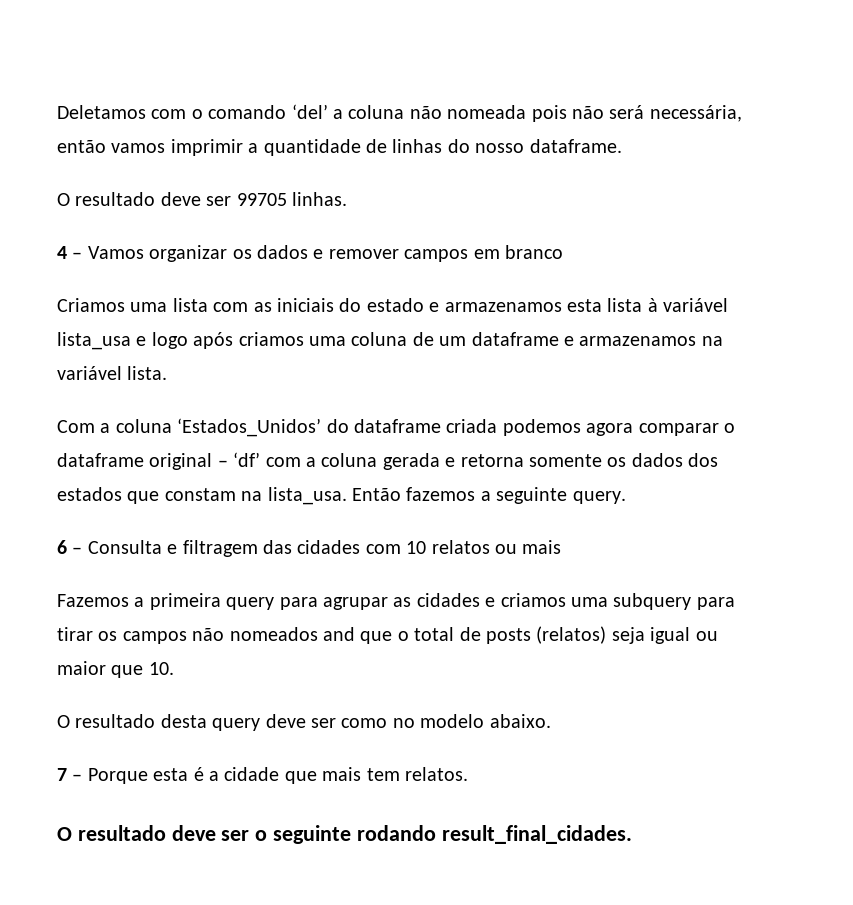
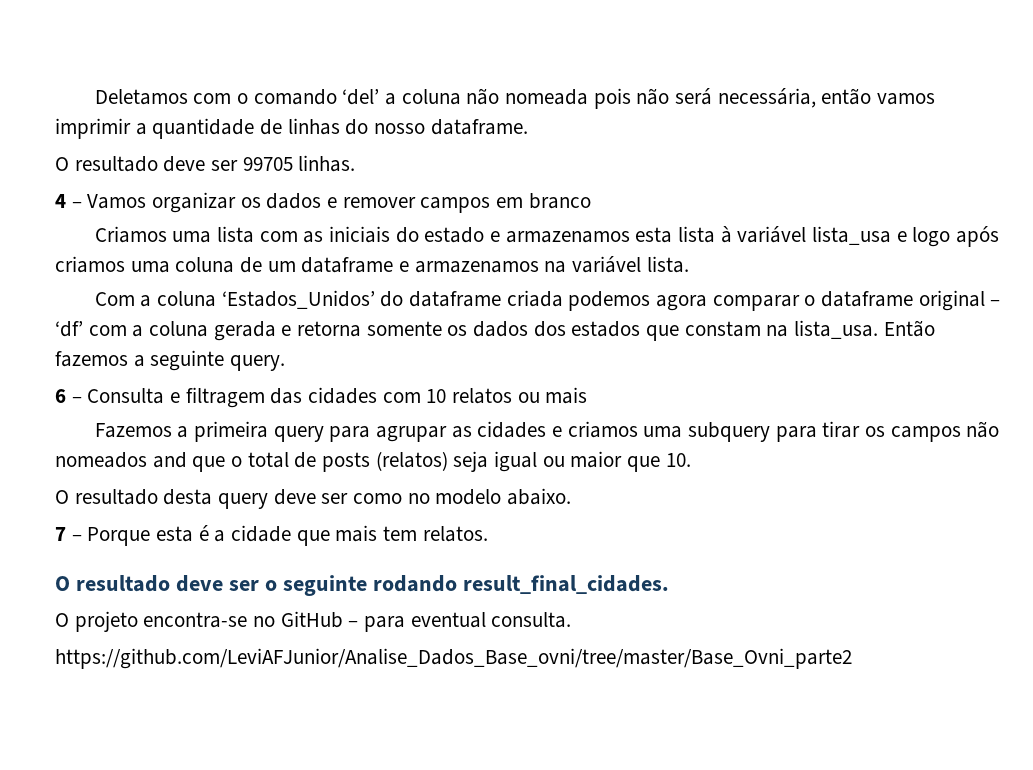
(632, 834) none -> [55,611,572,632] [55,648,852,669] // O projeto encontra-se no GitHub – para eventual consulta. // https://github.com/LeviAFJunior/Analise_Dados_Base_ovni/tree/master/Base_Ovni_parte2

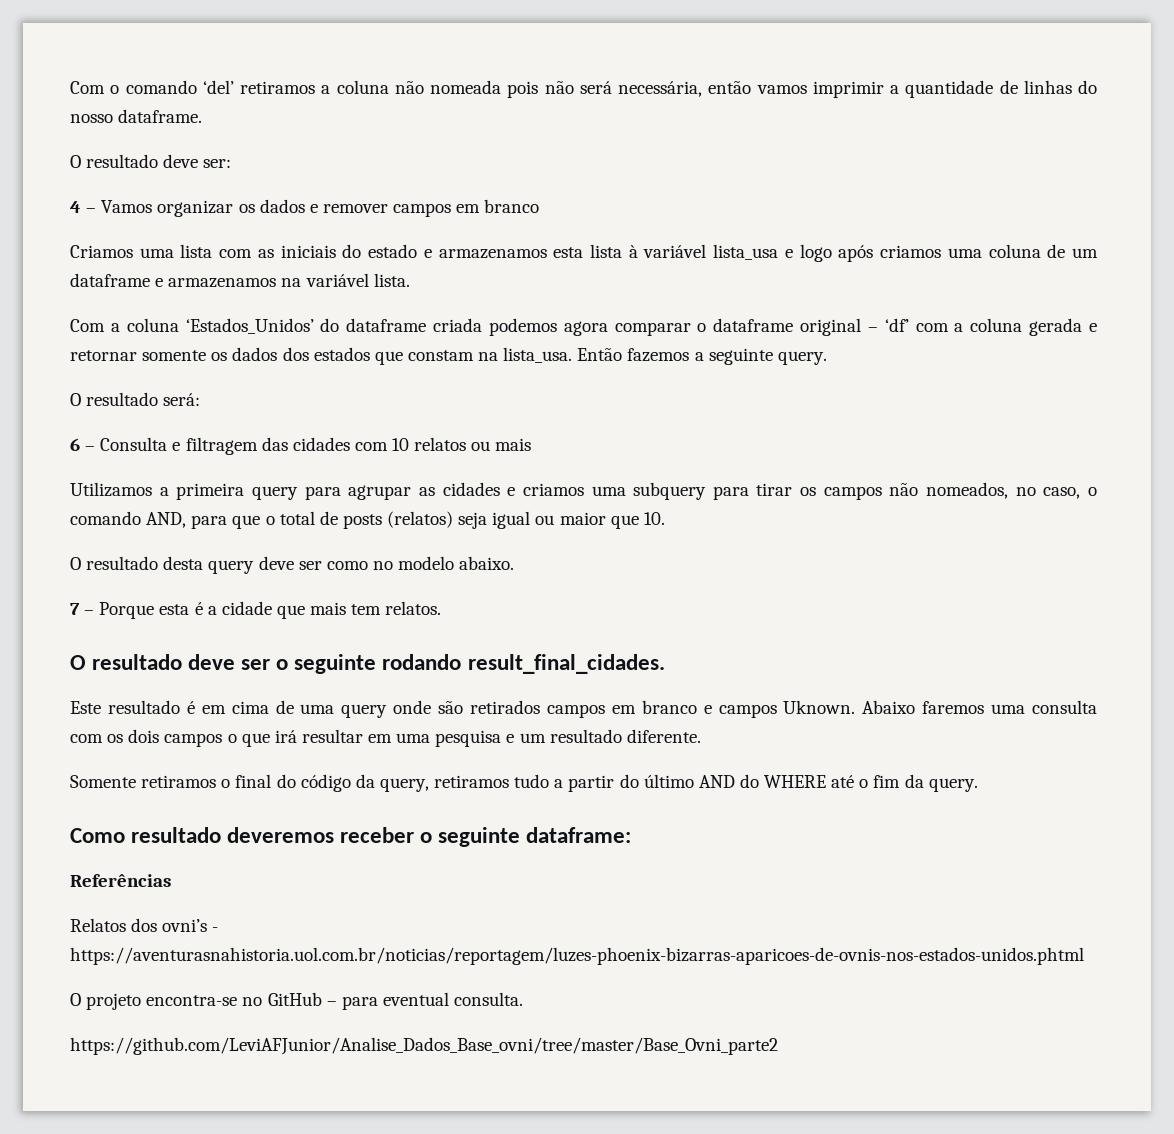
[94,89,232,105] Deletamos com -> [70,81,105,94] Com
(380, 97) none -> [240,81,315,94] retiramos
[211,155,356,172] ser 99705 linhas. -> [203,159,232,168] ser:
[297,321,362,337] retorna -> [70,350,137,361] retornar
(286, 363) none -> [70,392,201,406] // O resultado será:
[94,423,172,438] Fazemos -> [70,482,152,497] Utilizamos
[55,452,187,468] nomeados and -> [926,482,1097,499] [70,511,228,529] nomeados, no caso, o comando AND, para
(669, 584) none -> [70,700,1097,718] [70,729,701,747] [70,774,978,792] [70,827,632,847] [70,874,171,887] [70,918,219,932] [70,947,1084,965] // Este resultado é em cima de uma query onde são retirados campos em branco e campos Uknown. Abaixo faremos uma consulta com os dois campos o que irá resultar em uma pesquisa e um resultado diferente. // Somente retiramos o final do código da query, retiramos tudo a partir do último AND do WHERE até o fim da query. // Como resultado deveremos receber o seguinte dataframe: // Referências // Relatos dos ovni’s - https://aventurasnahistoria.uol.com.br/noticias/reportagem/luzes-phoenix-bizarras-aparicoes-de-ovnis-nos-estados-unidos.phtml

